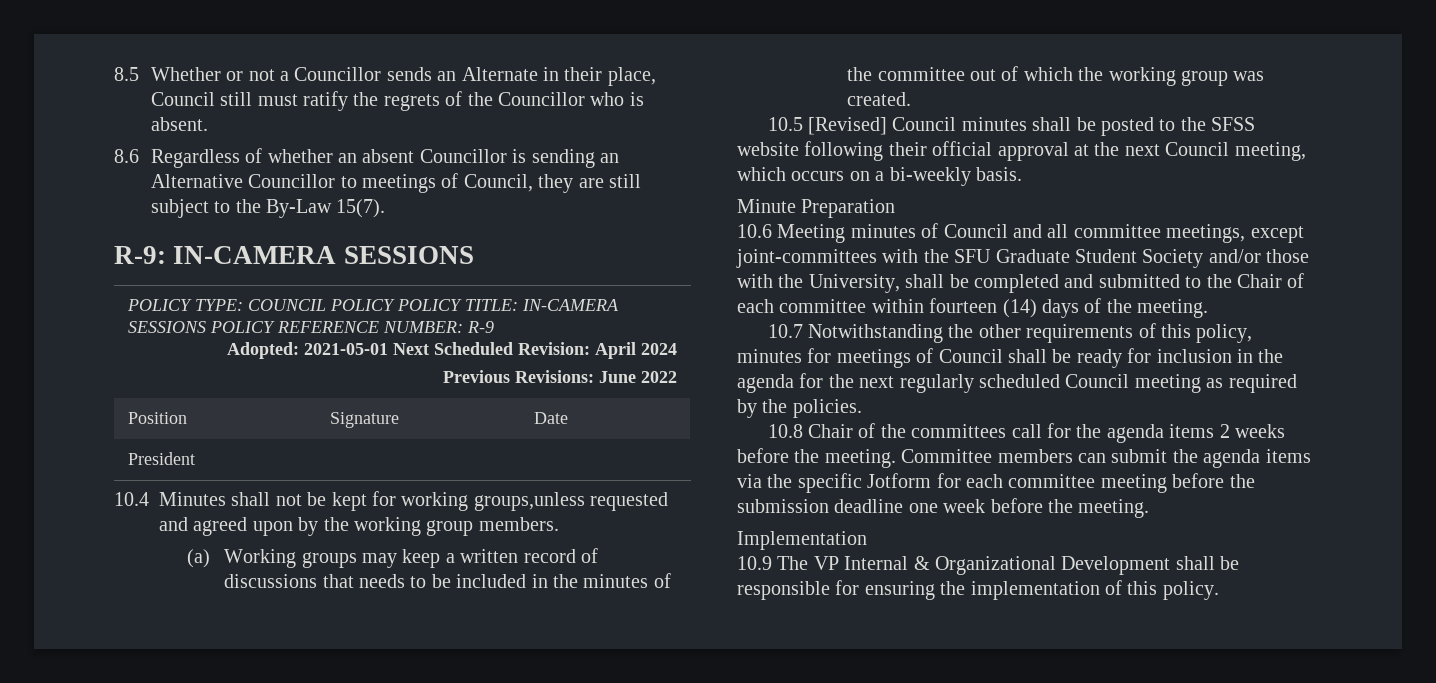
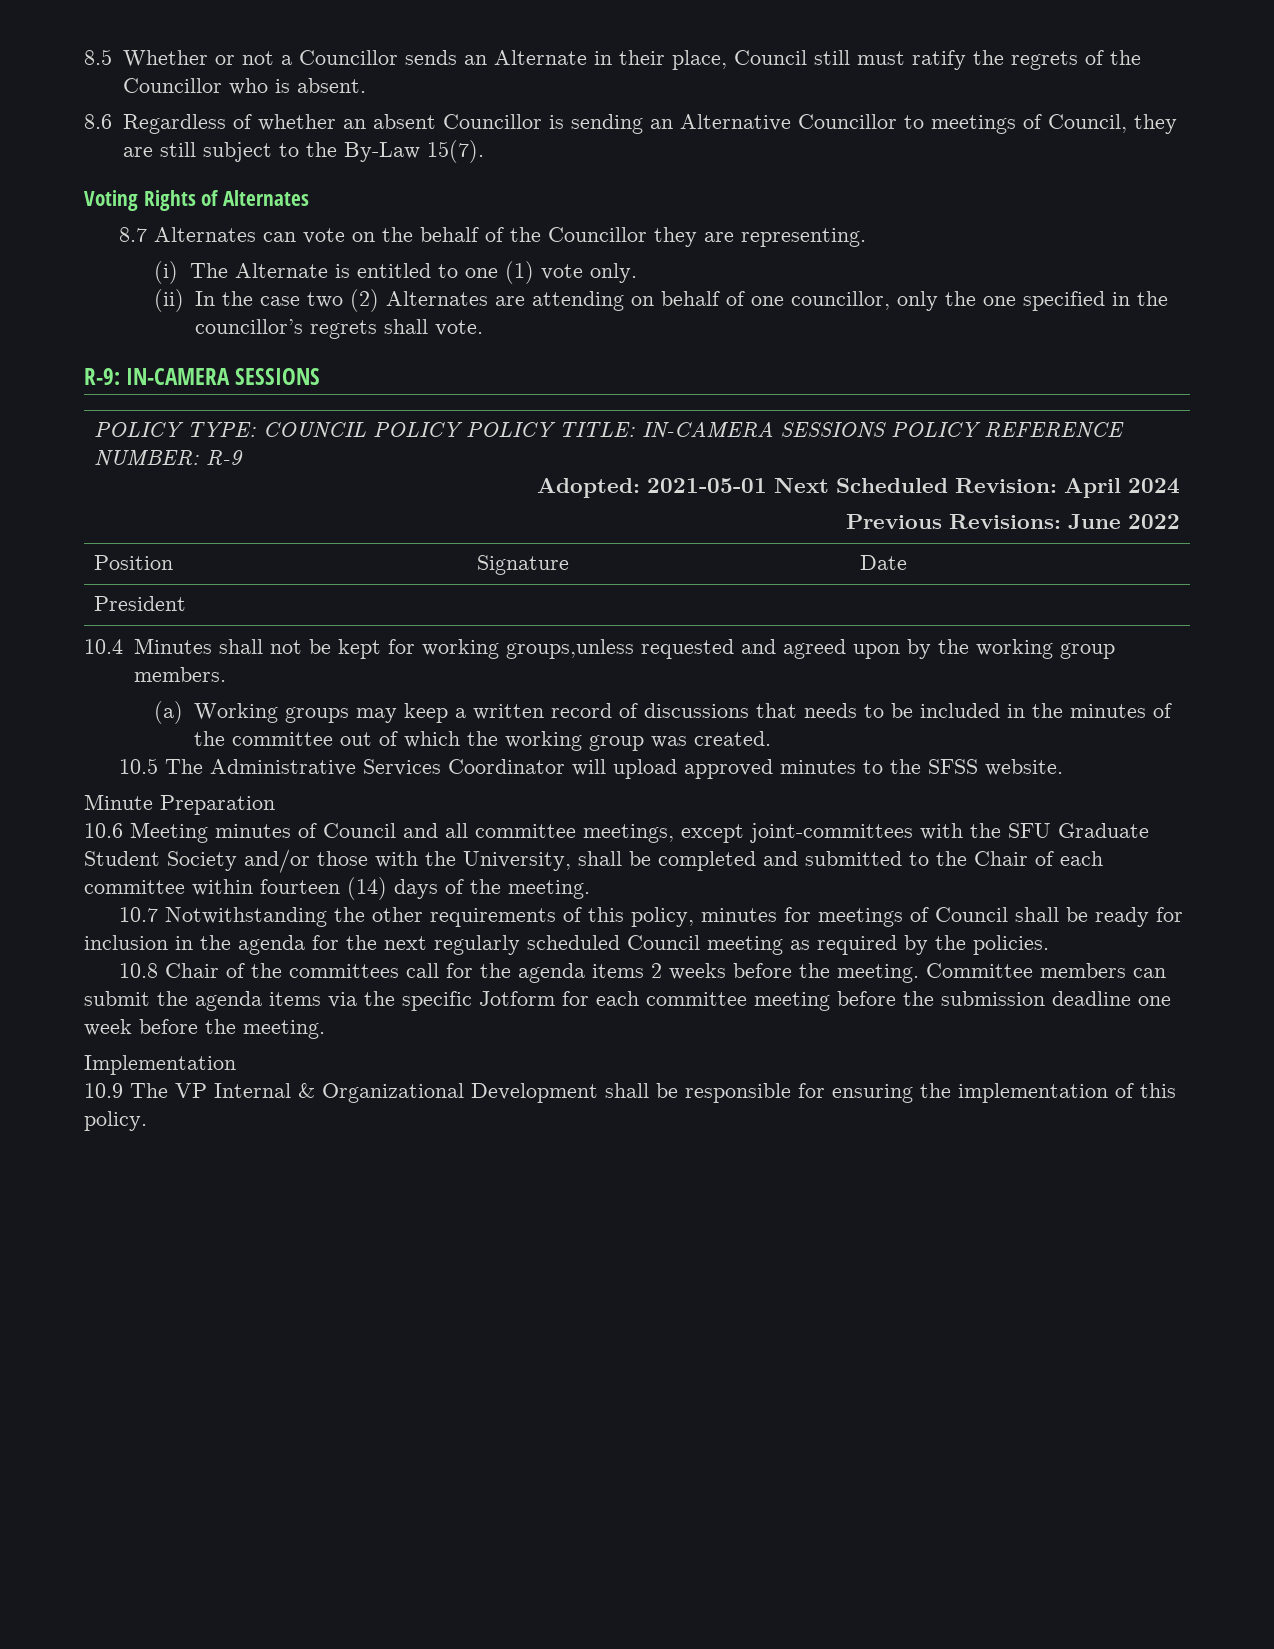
(386, 208) none -> [84,190,310,211] [118,227,866,247] [154,261,637,284] [154,289,1169,312] [195,319,484,339] // Voting Rights of Alternates // 8.7 Alternates can vote on the behalf of the Councillor they are representing. // (i) The Alternate is entitled to one (1) vote only. // (ii) In the case two (2) Alternates are attending on behalf of one councillor, only the one specified in the councillor’s regrets shall vote.
[807,117,1256,136] [737,141,1306,161] [737,167,1022,186] [Revised] Council minutes shall be posted to the SFSS website following their official approval at the next Council meeting, which occurs on a bi-weekly basis. -> [164,759,1063,779] The Administrative Services Coordinator will upload approved minutes to the SFSS website.

